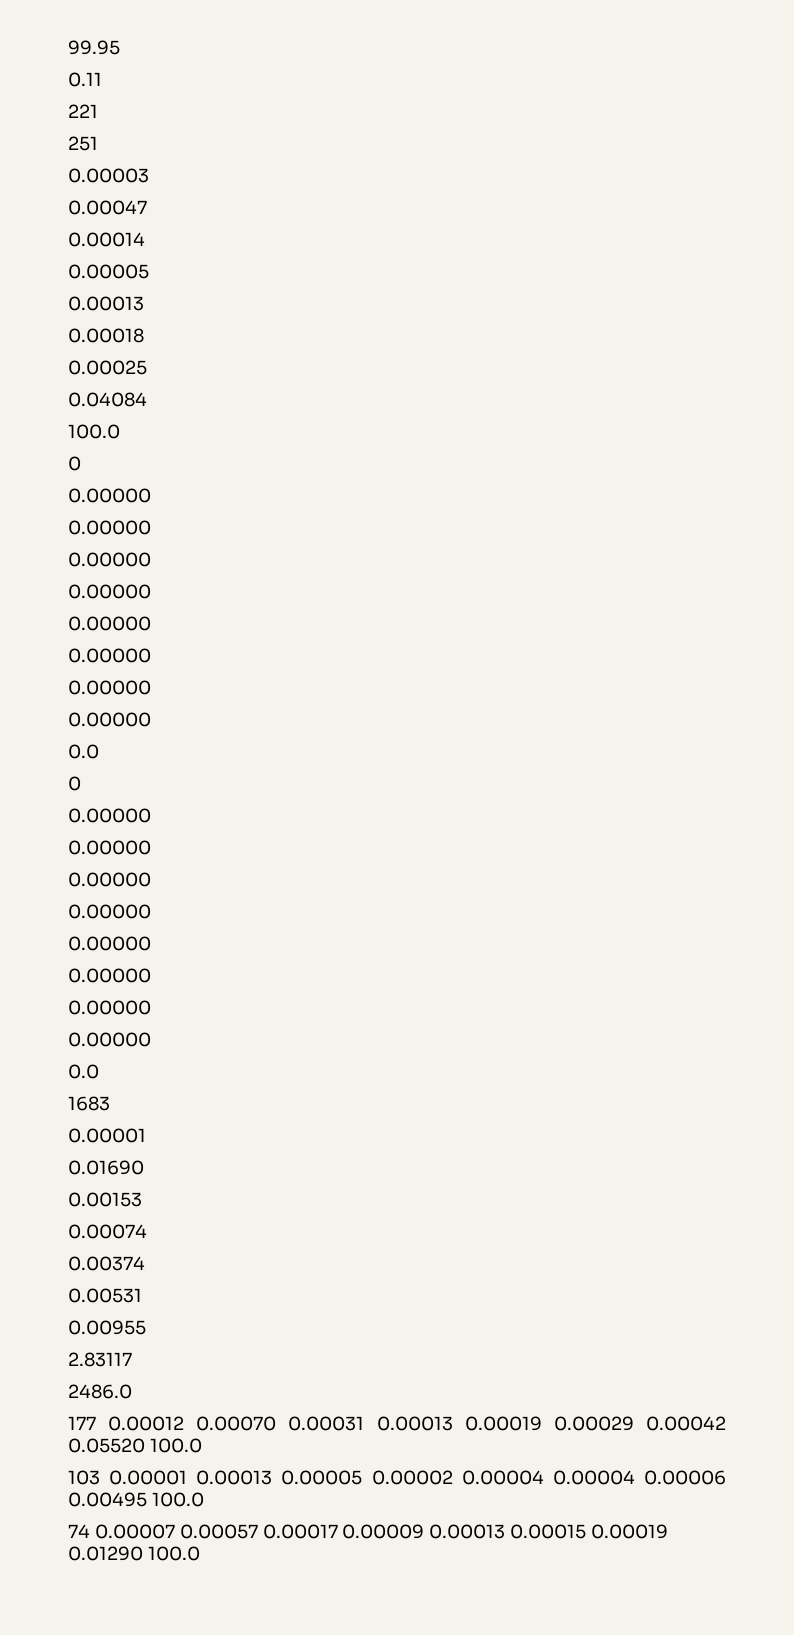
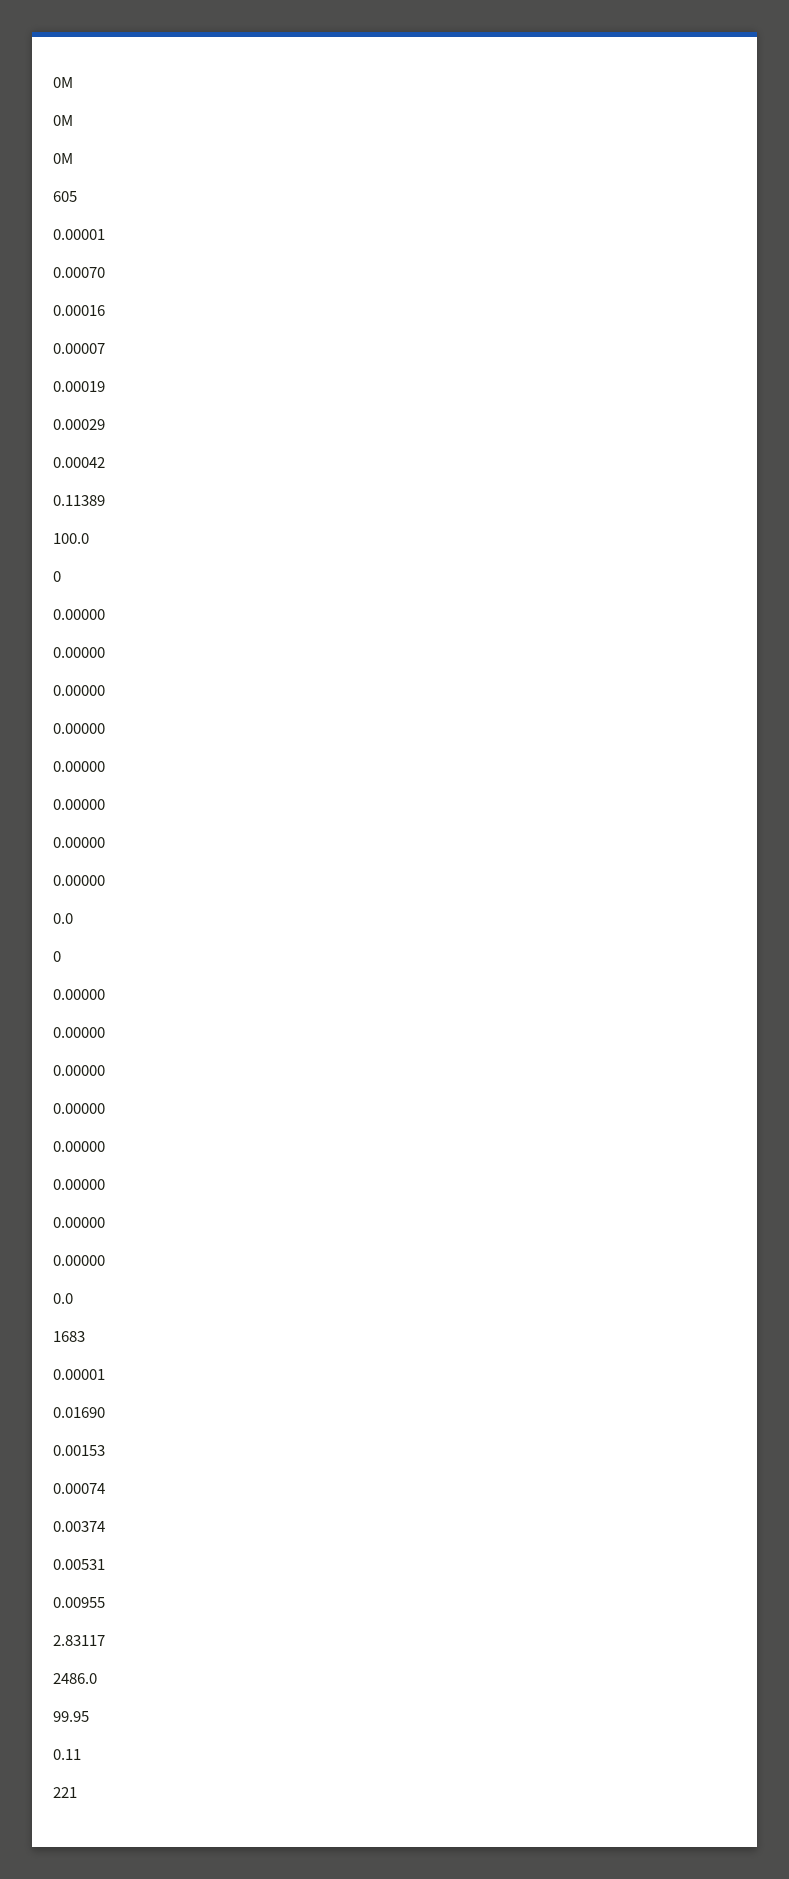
[68,40,120,55] [68,72,102,87] [68,104,98,118] [68,136,98,151] [68,168,149,183] [68,200,147,215] [68,232,145,247] [68,264,149,279] [68,296,144,311] [68,328,144,343] [68,360,147,375] [68,392,147,407] 99.95 // 0.11 // 221 // 251 // 0.00003 // 0.00047 // 0.00014 // 0.00005 // 0.00013 // 0.00018 // 0.00025 // 0.04084 -> [53,77,73,88] [53,115,73,126] [53,153,73,164] [53,191,77,202] [53,229,105,240] [53,267,105,278] [53,305,105,316] [53,343,105,354] [53,381,105,392] [53,419,105,430] [53,457,105,468] [53,495,105,506] 0M // 0M // 0M // 605 // 0.00001 // 0.00070 // 0.00016 // 0.00007 // 0.00019 // 0.00029 // 0.00042 // 0.11389
[68,1416,726,1431] [68,1438,202,1453] [68,1470,726,1485] [68,1492,204,1507] [68,1524,669,1539] [68,1546,200,1561] 177 0.00012 0.00070 0.00031 0.00013 0.00019 0.00029 0.00042 0.05520 100.0 // 103 0.00001 0.00013 0.00005 0.00002 0.00004 0.00004 0.00006 0.00495 100.0 // 74 0.00007 0.00057 0.00017 0.00009 0.00013 0.00015 0.00019 0.01290 100.0 -> [53,1711,89,1722] [53,1749,81,1760] [53,1787,77,1798] 99.95 // 0.11 // 221

